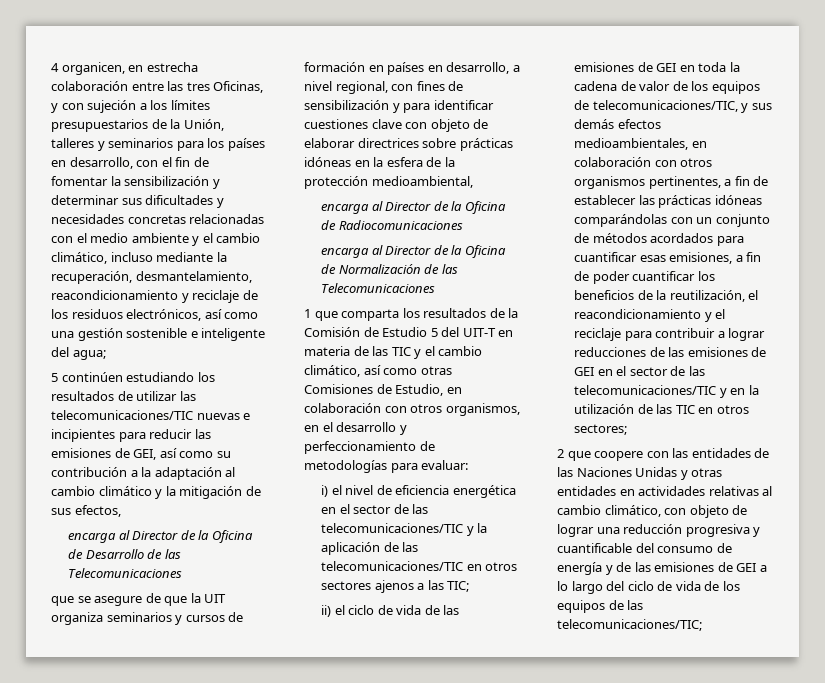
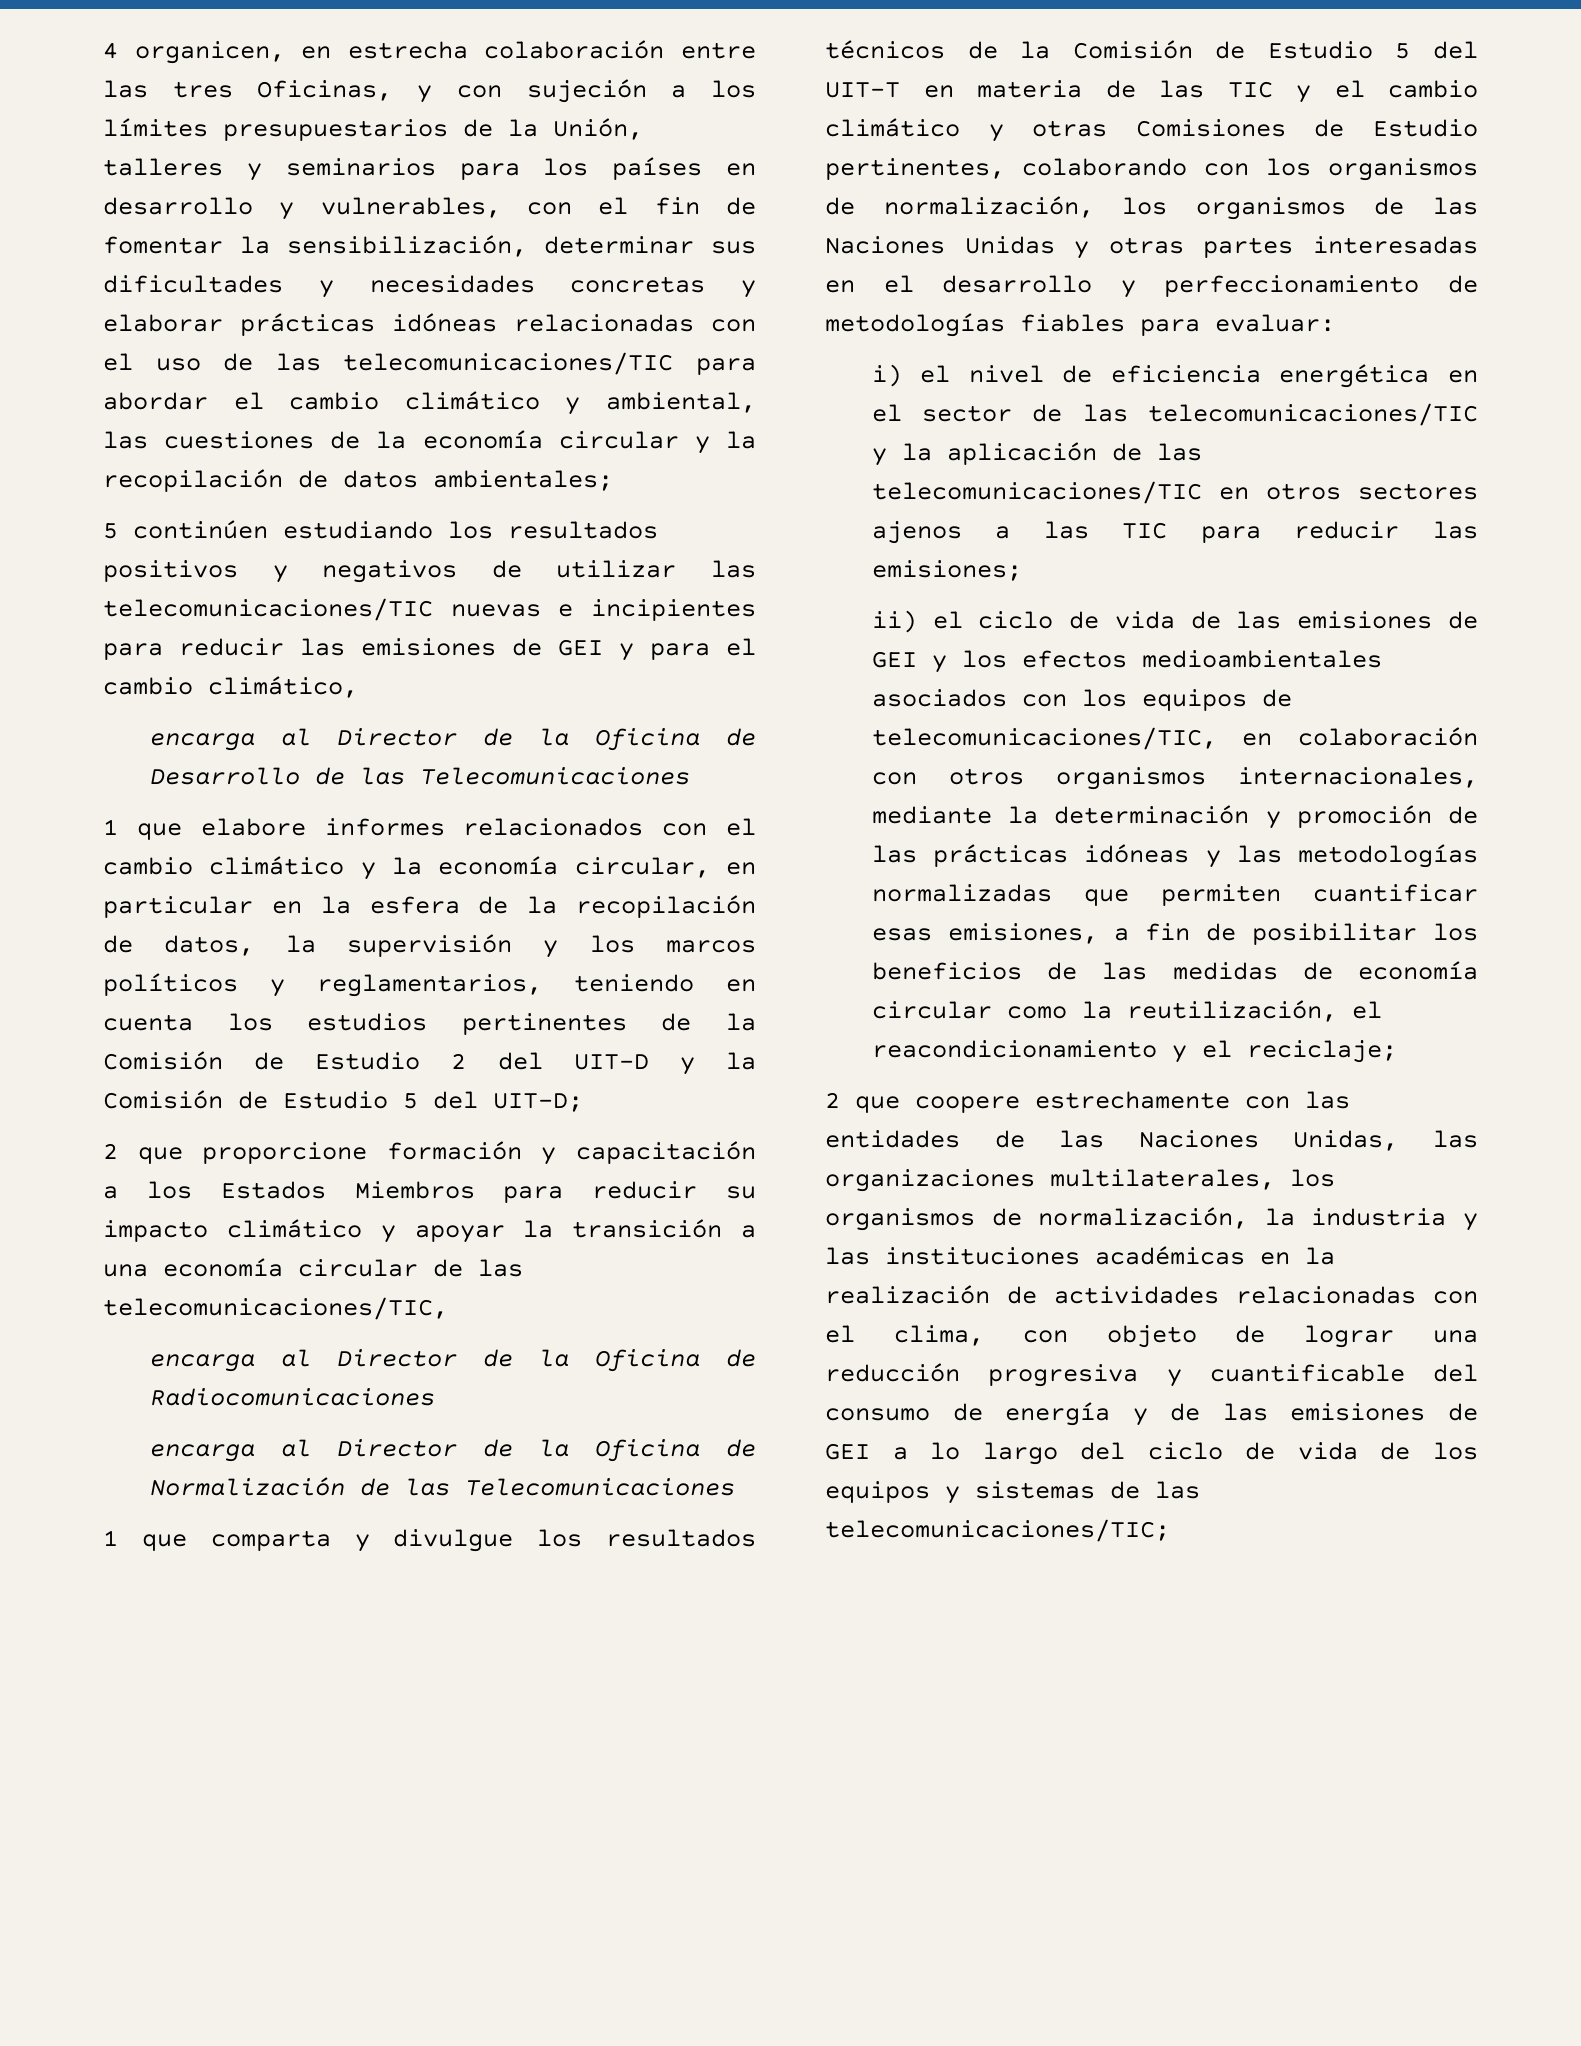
[69,157,133,169] desarrollo, -> [103,197,501,220] desarrollo y vulnerables,
[124,176,220,189] sensibilización y -> [287,235,527,257] sensibilización,
[189,214,265,224] [51,233,261,246] [51,252,227,264] [51,271,252,284] [51,290,258,303] [51,309,259,321] [51,328,266,341] [51,347,106,360] relacionadas con el medio ambiente y el cambio climático, incluso mediante la recuperación, desmantelamiento, reacondicionamiento y reciclaje de los residuos electrónicos, así como una gestión sostenible e inteligente del agua; -> [741,280,756,298] [103,313,756,336] [103,352,756,375] [103,391,756,415] [103,430,756,454] [103,469,613,492] y elaborar prácticas idóneas relacionadas con el uso de las telecomunicaciones/TIC para abordar el cambio climático y ambiental, las cuestiones de la economía circular y la recopilación de datos ambientales;
(114, 396) none -> [103,560,458,583] positivos y negativos
[133,448,231,460] [51,467,236,480] [51,486,261,499] [51,505,121,517] GEI, así como su contribución a la adaptación al cambio climático y la mitigación de sus efectos, -> [558,638,756,661] [103,676,358,698] GEI y para el cambio climático,
[51,593,227,606] [51,612,244,625] [304,62,520,75] [304,81,464,94] [304,100,494,113] [304,119,489,132] [304,138,513,151] [304,157,351,167] que se asegure de que la UIT organiza seminarios y cursos de formación en países en desarrollo, a nivel regional, con fines de sensibilización y para identificar cuestiones clave con objeto de elaborar directrices sobre prácticas idóneas -> [103,818,756,840] [103,856,756,880] [103,896,253,918] 1 que elabore informes relacionados con el cambio climático y la economía circular, en particular
[304,176,473,189] protección medioambiental, -> [576,895,756,918] [103,934,756,958] [103,973,756,997] [103,1013,756,1035] [103,1051,756,1075] [103,1090,583,1112] [103,1141,756,1165] [103,1181,756,1203] [103,1219,756,1243] [103,1258,523,1277] [103,1297,448,1320] recopilación de datos, la supervisión y los marcos políticos y reglamentarios, teniendo en cuenta los estudios pertinentes de la Comisión de Estudio 2 del UIT-D y la Comisión de Estudio 5 del UIT-D; // 2 que proporcione formación y capacitación a los Estados Miembros para reducir su impacto climático y apoyar la transición a una economía circular de las telecomunicaciones/TIC,
[402,308,487,318] los resultados -> [354,1529,756,1552] [825,40,945,59] y divulgue los resultados técnicos
[304,365,452,377] [304,384,462,396] [304,403,520,416] climático, así como otras Comisiones de Estudio, en colaboración con otros organismos, -> [825,118,1478,142] [825,158,1478,181] [825,196,1478,220] [825,236,1478,259] climático y otras Comisiones de Estudio pertinentes, colaborando con los organismos de normalización, los organismos de las Naciones Unidas y otras partes interesadas
(387, 466) none -> [1020,314,1125,332] fiables
[447,581,470,592] TIC; -> [1122,521,1478,543] [871,560,1022,581] TIC para reducir las emisiones;
[679,62,740,72] [574,81,760,94] [574,100,772,113] [574,119,661,129] [574,138,689,150] en toda la cadena de valor de los equipos de telecomunicaciones/TIC, y sus demás efectos medioambientales, -> [931,650,1382,673] [871,689,1292,711] [871,727,1217,750] y los efectos medioambientales asociados con los equipos de telecomunicaciones/TIC,
[648,176,769,189] [574,195,762,208] [574,214,770,227] [574,233,744,246] pertinentes, a fin de establecer las prácticas idóneas comparándolas con un conjunto de métodos acordados para -> [1238,767,1478,788] [871,805,1478,829] [871,844,1478,868] [871,884,1281,906] internacionales, mediante la determinación y promoción de las prácticas idóneas y las metodologías normalizadas que permiten
[592,271,696,284] poder cuantificar -> [1251,923,1417,945] posibilitar
(653, 295) none -> [1102,961,1478,980] [871,1001,1067,1019] las medidas de economía circular como
[574,328,766,341] [574,347,767,357] [574,366,705,376] [574,385,759,398] [574,404,749,414] [574,424,628,435] reciclaje para contribuir a lograr reducciones de las emisiones de GEI en el sector de las telecomunicaciones/TIC y en la utilización de las TIC en otros sectores; -> [1246,1040,1397,1063] reciclaje;
(644, 456) none -> [1035,1091,1230,1109] estrechamente
[635,467,723,480] [557,486,773,496] [557,505,661,517] Unidas y otras entidades en actividades relativas al cambio climático, -> [1293,1130,1478,1151] [825,1169,1335,1192] [825,1207,1478,1231] [825,1246,1335,1265] [825,1285,1478,1304] [825,1325,984,1346] Unidas, las organizaciones multilaterales, los organismos de normalización, la industria y las instituciones académicas en la realización de actividades relacionadas con el clima,
(605, 606) none -> [945,1481,1095,1504] y sistemas

